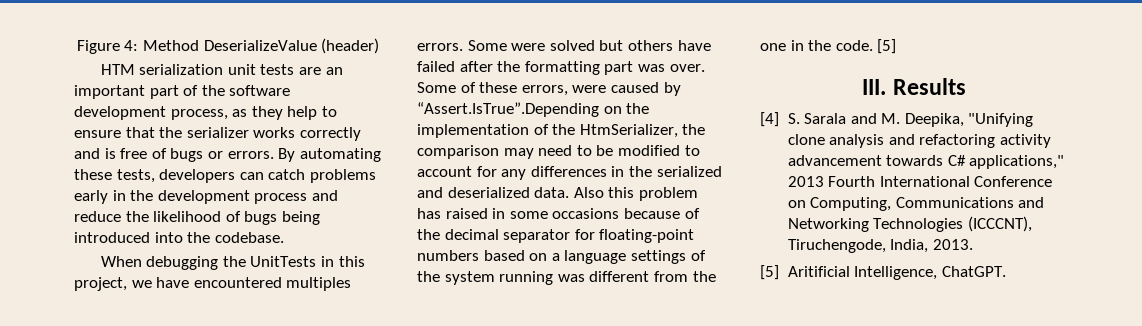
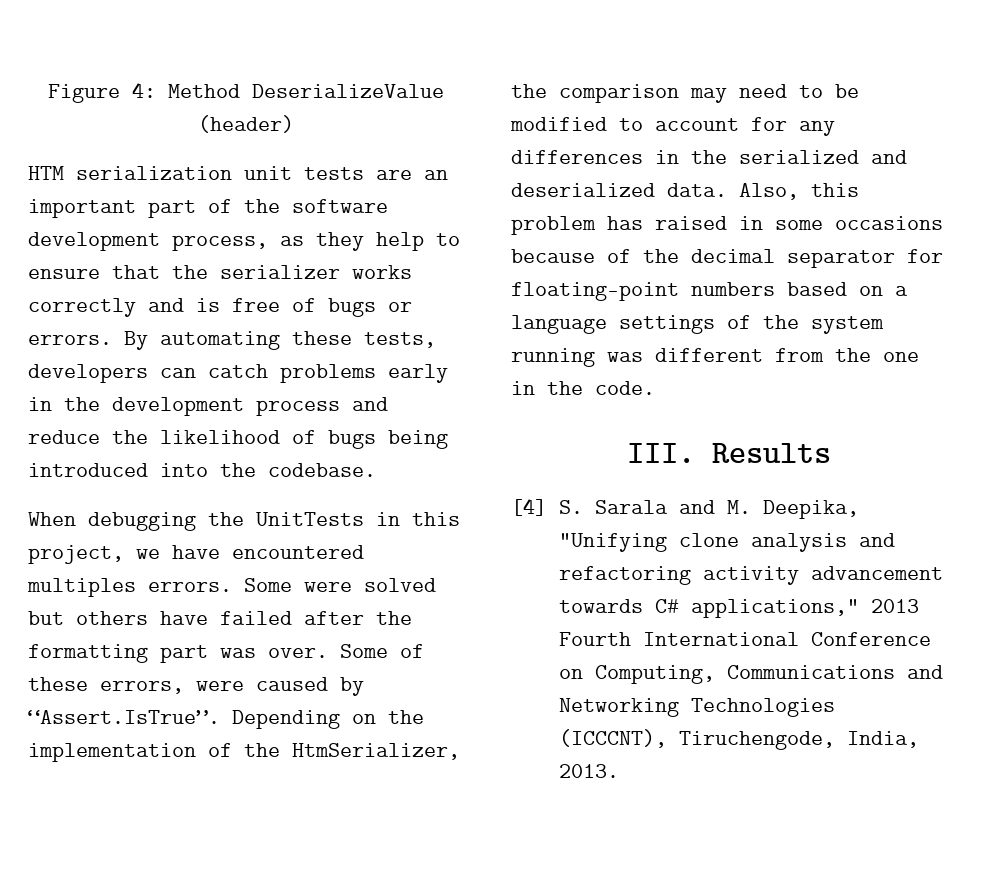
[417,102,599,117] “Assert.IsTrue”.Depending -> [28,710,340,729] “Assert.IsTrue”. Depending
[573,187,604,198] Also -> [739,183,799,200] Also,
[877,39,897,54] [5] -> (655, 388) none
[760,265,1006,280] // [5] Aritificial Intelligence, ChatGPT. -> (619, 771) none

